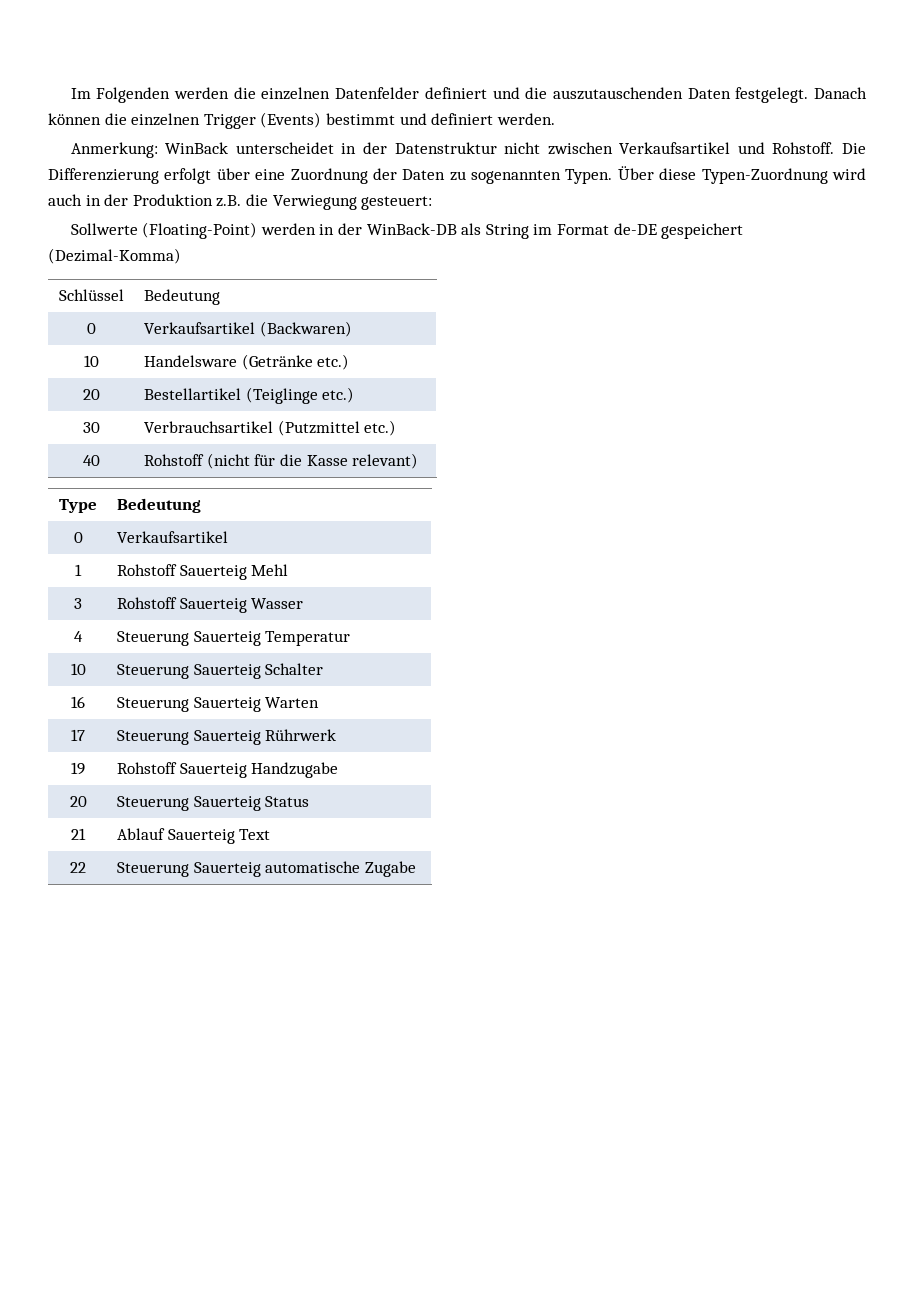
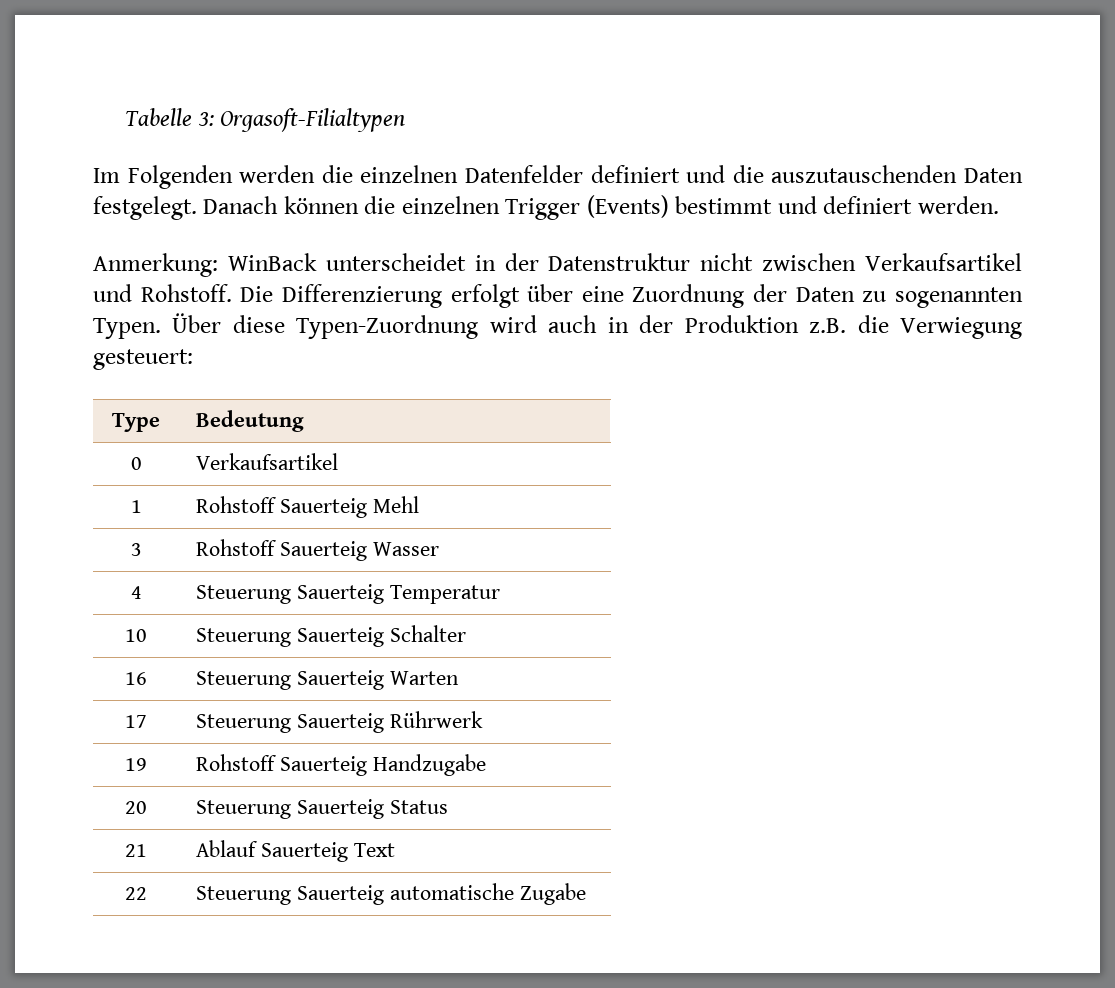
(70, 93) none -> [125,108,406,132] Tabelle 3: Orgasoft-Filialtypen //
[70,222,744,239] [48,248,181,264] [59,289,124,301] [144,289,221,305] [87,323,96,334] [144,321,352,337] [84,355,99,367] [144,354,350,370] [83,389,100,400] [144,387,355,404] [83,422,100,433] [144,420,397,436] [83,455,100,466] [144,453,419,469] // Sollwerte (Floating-Point) werden in der WinBack-DB als String im Format de-DE gespeichert (Dezimal-Komma) // Schlüssel | Bedeutung // 0 | Verkaufsartikel (Backwaren) // 10 | Handelsware (Getränke etc.) // 20 | Bestellartikel (Teiglinge etc.) // 30 | Verbrauchsartikel (Putzmittel etc.) // 40 | Rohstoff (nicht für die Kasse relevant) -> (193, 359) none

